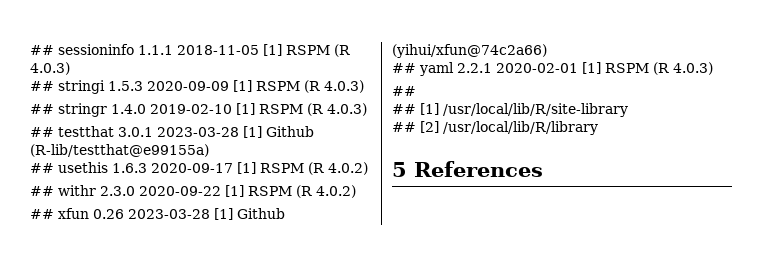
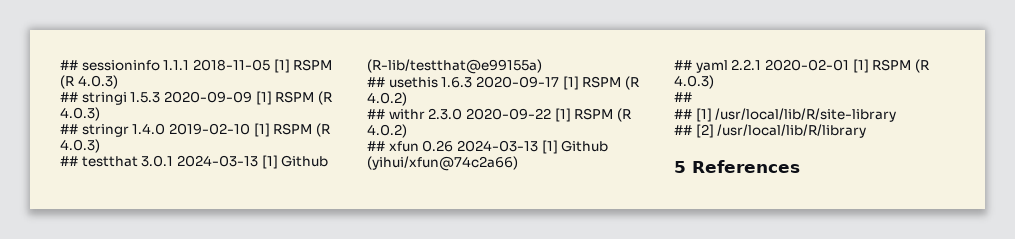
[157,127,239,137] 2023-03-28 -> [176,155,258,167] 2024-03-13
[128,209,210,219] 2023-03-28 -> [456,140,538,152] 2024-03-13

